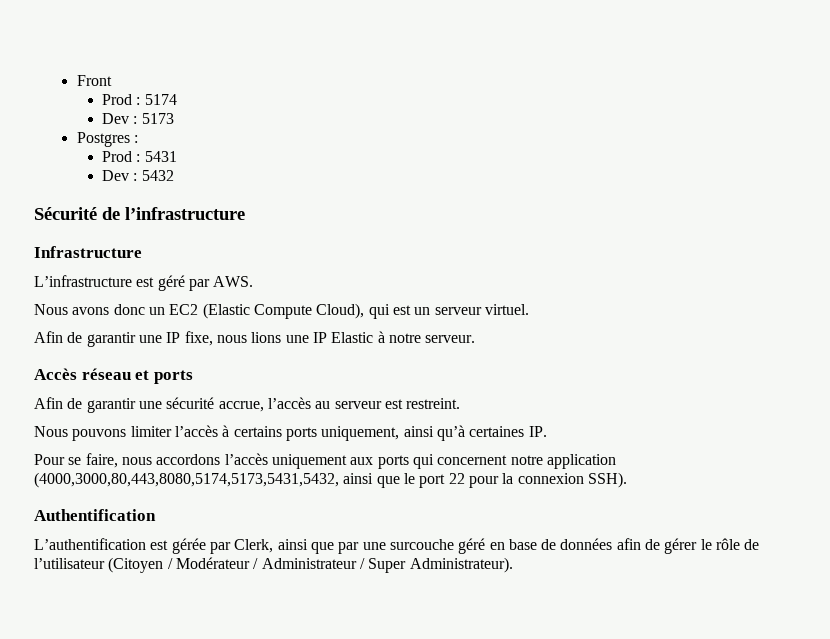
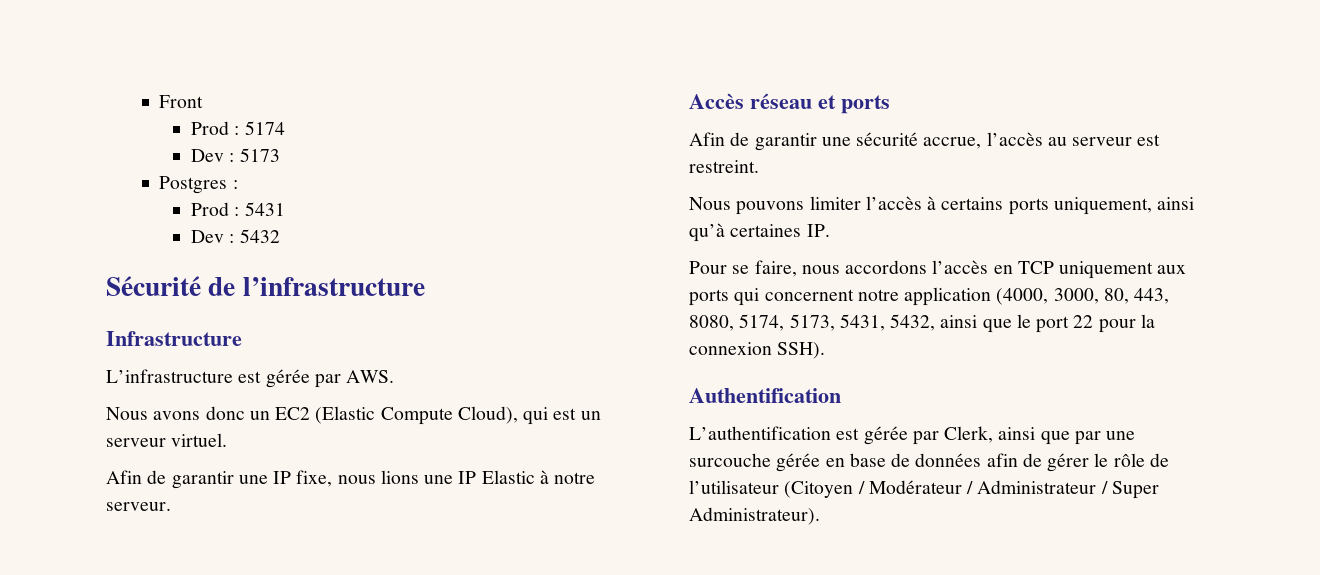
[157,275,185,291] géré -> [265,369,310,388] gérée
(268, 459) none -> [993,261,1054,274] en TCP
[34,472,339,488] (4000,3000,80,443,8080,5174,5173,5431,5432, -> [996,288,1170,305] [689,314,936,331] (4000, 3000, 80, 443, 8080, 5174, 5173, 5431, 5432,
[458,538,486,554] géré -> [776,453,821,472] gérée

